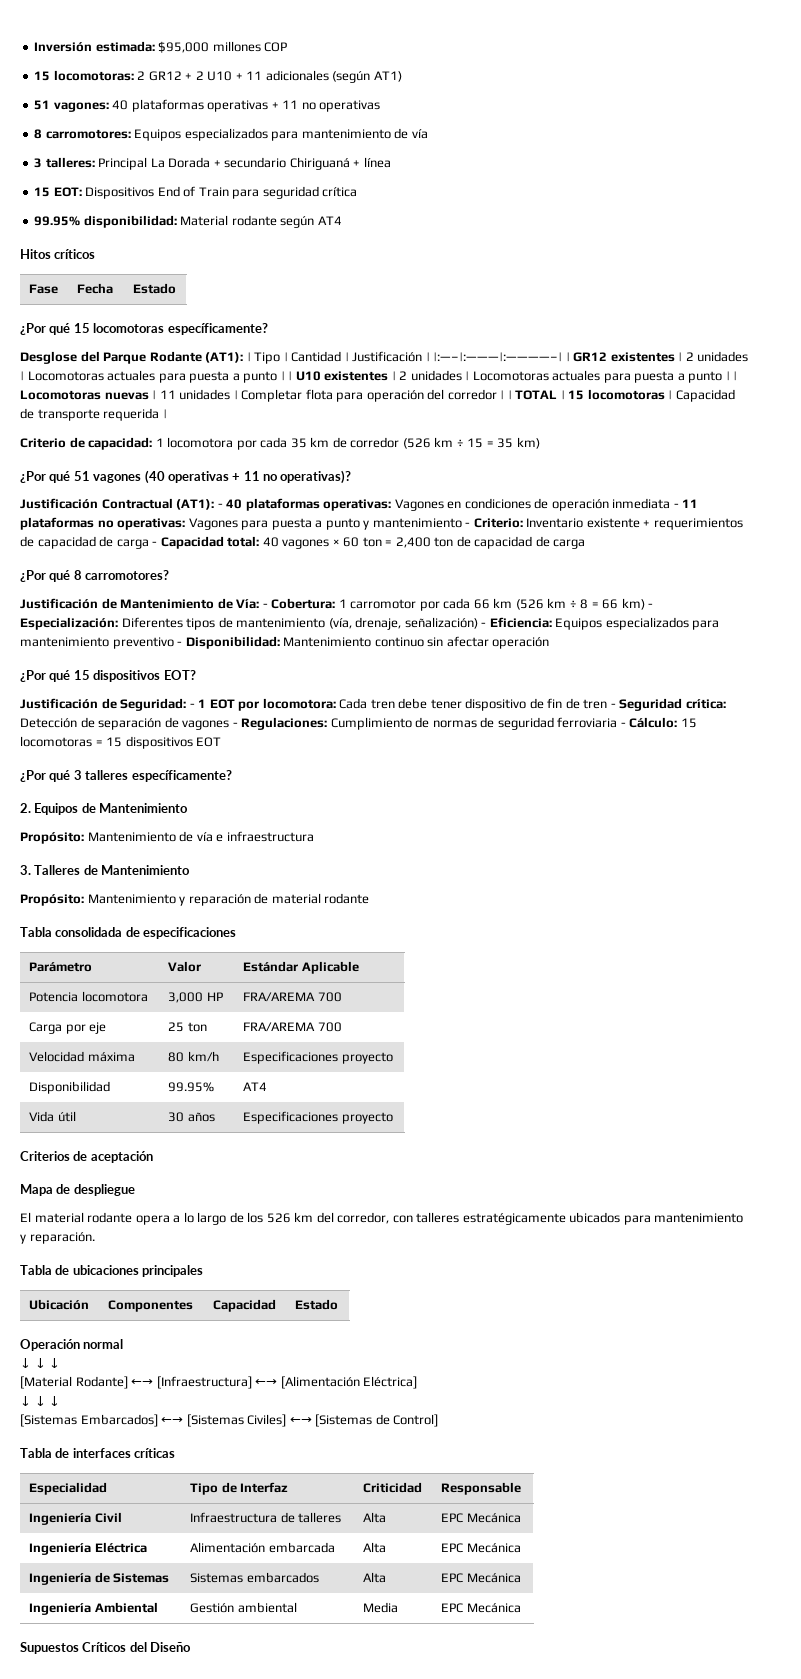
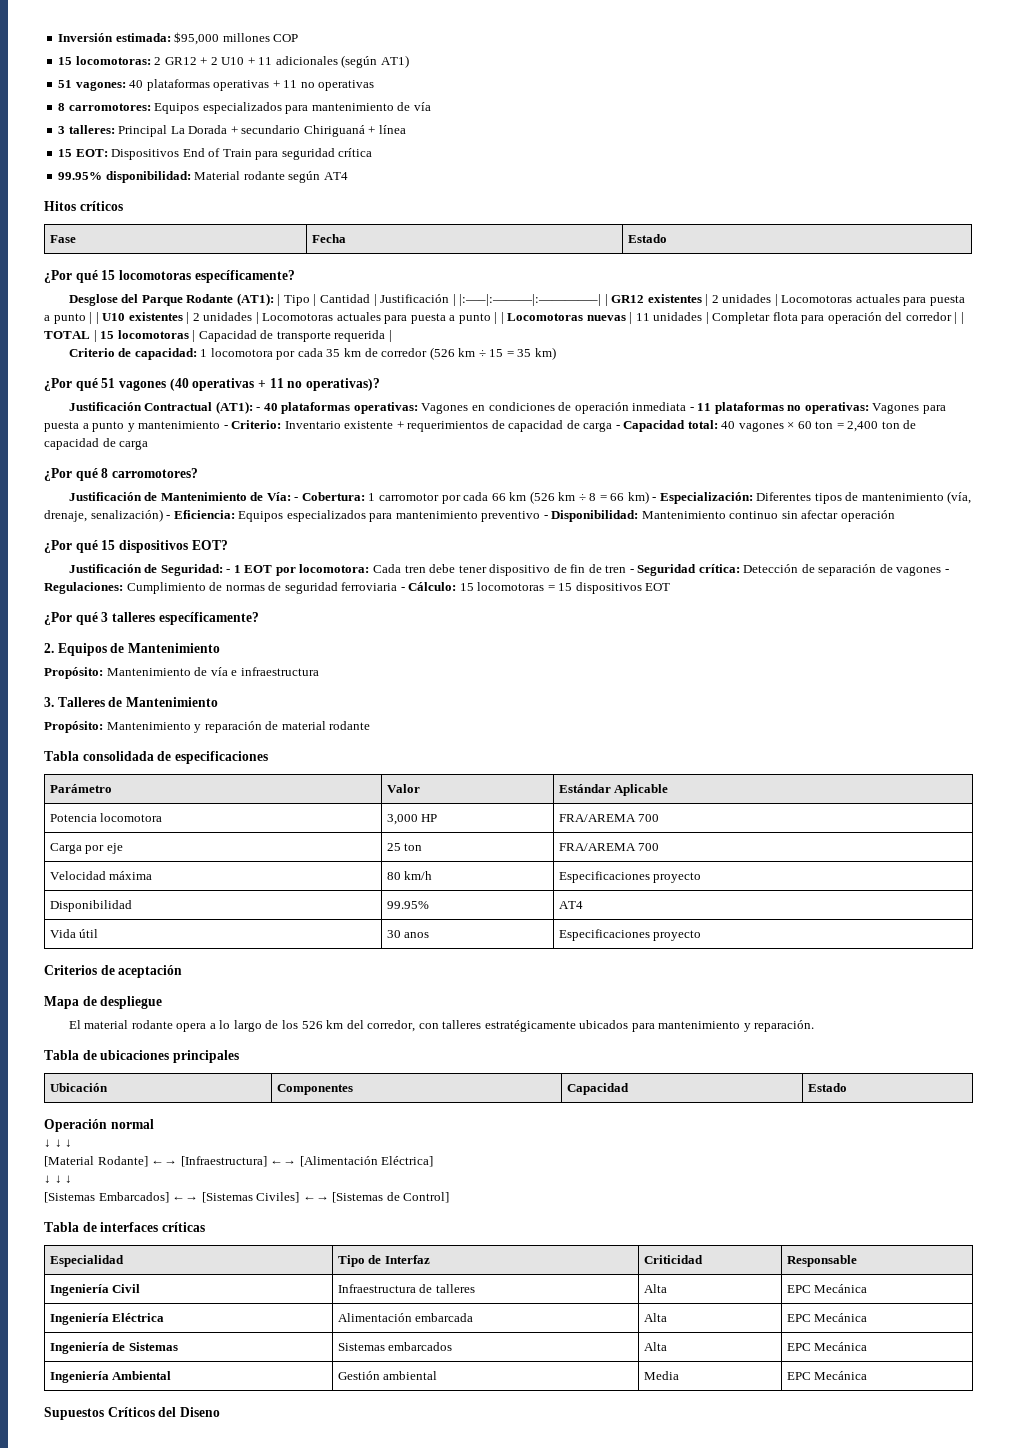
[404,617,478,629] señalización) -> [90,509,163,522] senalización)
[187,1112,215,1122] años -> [404,932,430,938] anos
[150,1642,192,1652] Diseño -> [179,1407,220,1417] Diseno

